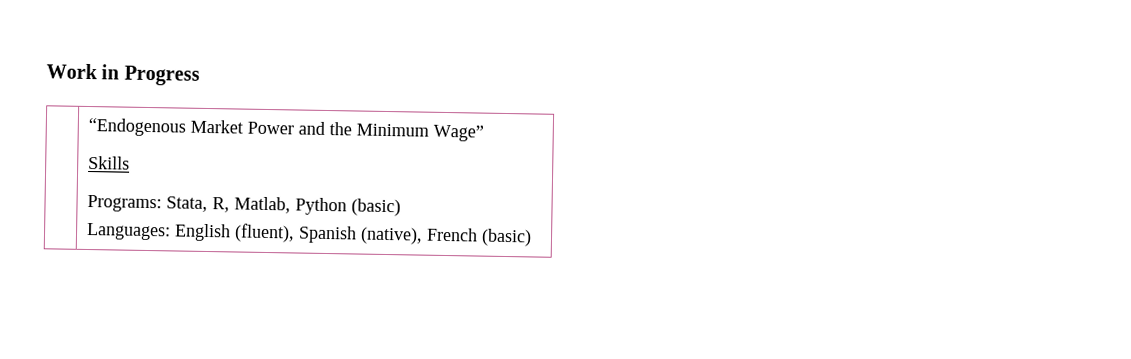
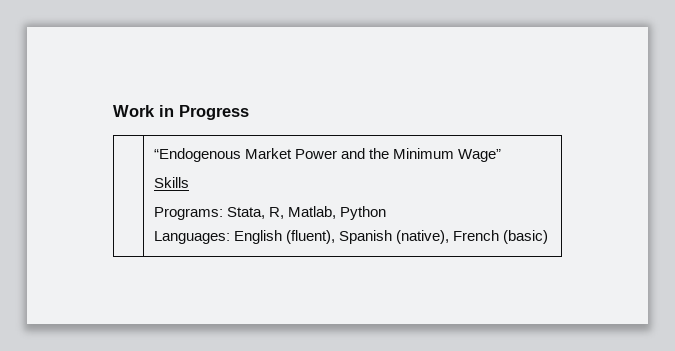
[351,198,402,217] (basic) -> (387, 213) none

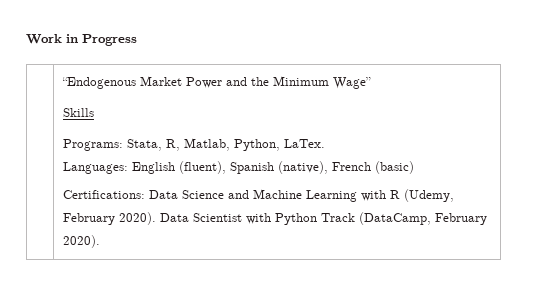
[340,206,387,220] Python -> [234,139,326,151] Python, LaTex.
(549, 237) none -> [63,189,455,202] [63,212,488,225] [63,235,101,248] // Certifications: Data Science and Machine Learning with R (Udemy, February 2020). Data Scientist with Python Track (DataCamp, February 2020).

